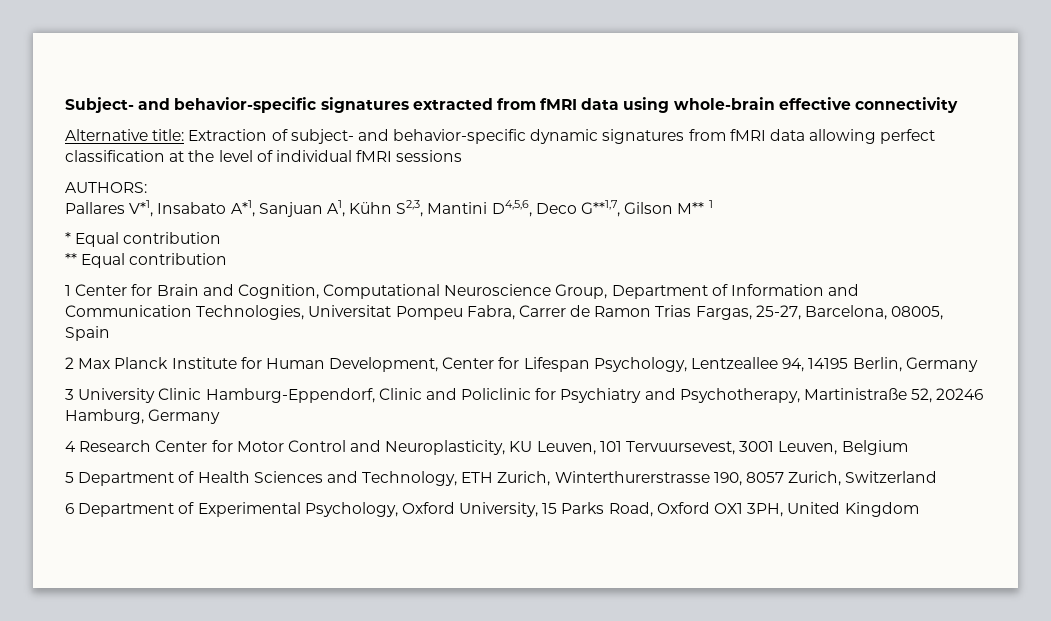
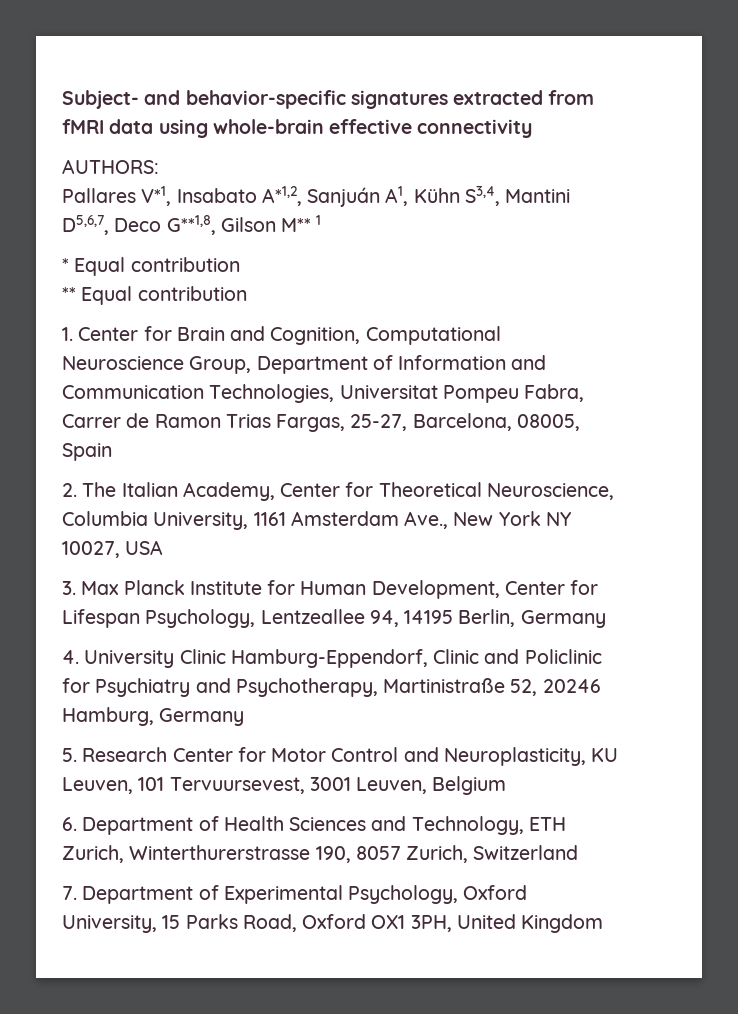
[65,129,936,144] [65,150,463,162] [65,182,147,193] [65,200,621,217] Alternative title: Extraction of subject- and behavior-specific dynamic signatures from fMRI data allowing perfect classification at the level of individual fMRI sessions // AUTHORS: // Pallares V*1, Insabato A*1, Sanjuan A1, Kühn S2,3, Mantini D4,5,6, Deco G**1,7, -> [62,159,159,174] [62,186,571,207] [62,215,216,235] AUTHORS: // Pallares V*1, Insabato A*1,2, Sanjuán A1, Kühn S3,4, Mantini D5,6,7, Deco G**1,8,
[65,285,71,296] 1 -> [62,327,73,341] 1.
[65,357,74,369] 2 -> [62,482,614,501] [62,511,571,530] [62,540,164,558] [62,581,76,595] 2. The Italian Academy, Center for Theoretical Neuroscience, Columbia University, 1161 Amsterdam Ave., New York NY 10027, USA // 3.
[65,389,74,400] 3 -> [62,650,79,664] 4.
[65,441,76,452] 4 -> [62,748,77,762] 5.
[65,472,74,483] 5 -> [62,817,77,831] 6.
[65,503,74,514] 6 -> [62,886,77,900] 7.

